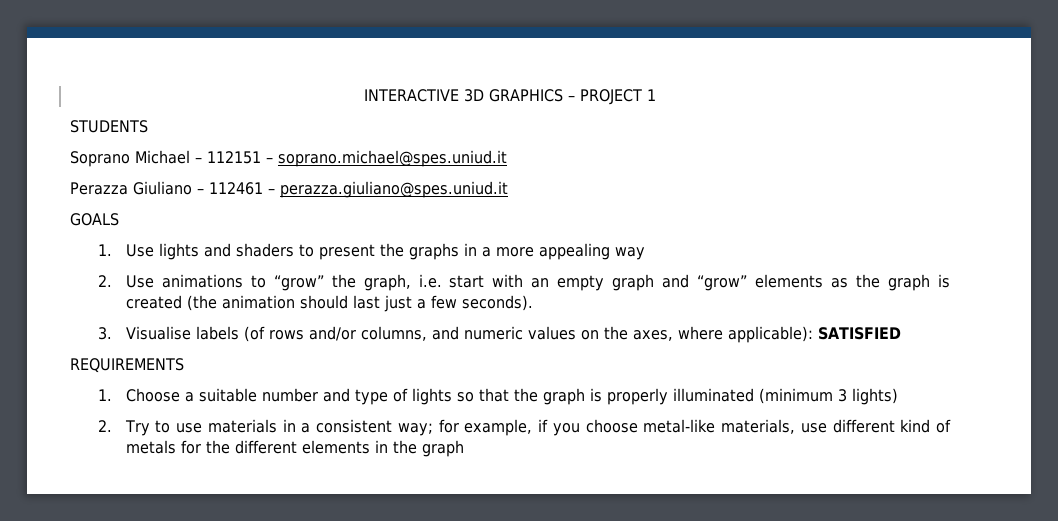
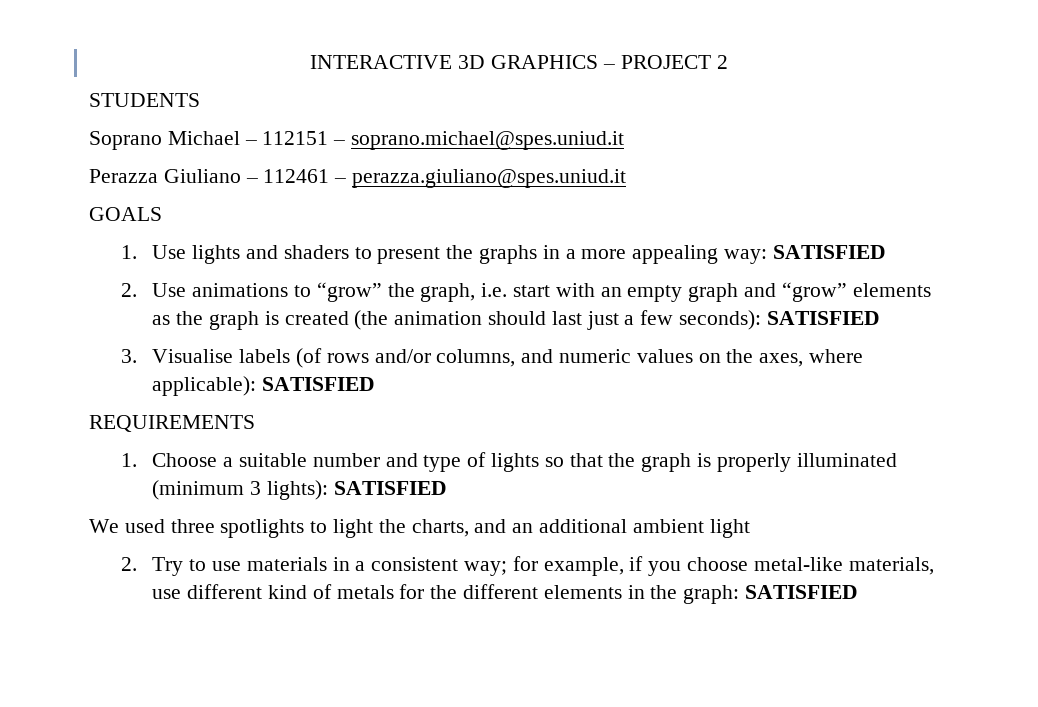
[647,89,656,101] 1 -> [716,55,728,69] 2
[614,247,645,260] way -> [724,245,886,264] way: SATISFIED
[461,295,533,311] seconds). -> [679,310,880,330] seconds): SATISFIED
[851,388,898,405] lights) -> [267,480,447,500] [89,519,750,538] lights): SATISFIED // We used three spotlights to light the charts, and an additional ambient light
[421,440,464,457] graph -> [683,585,859,604] graph: SATISFIED

